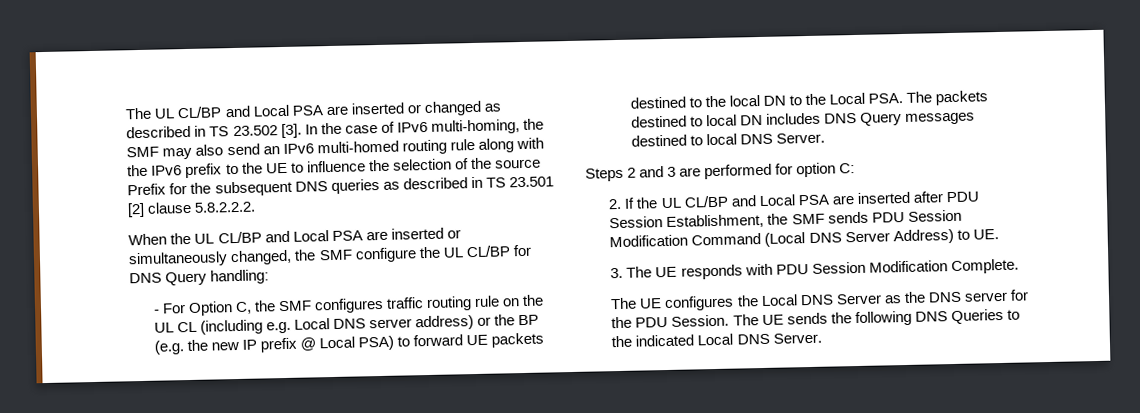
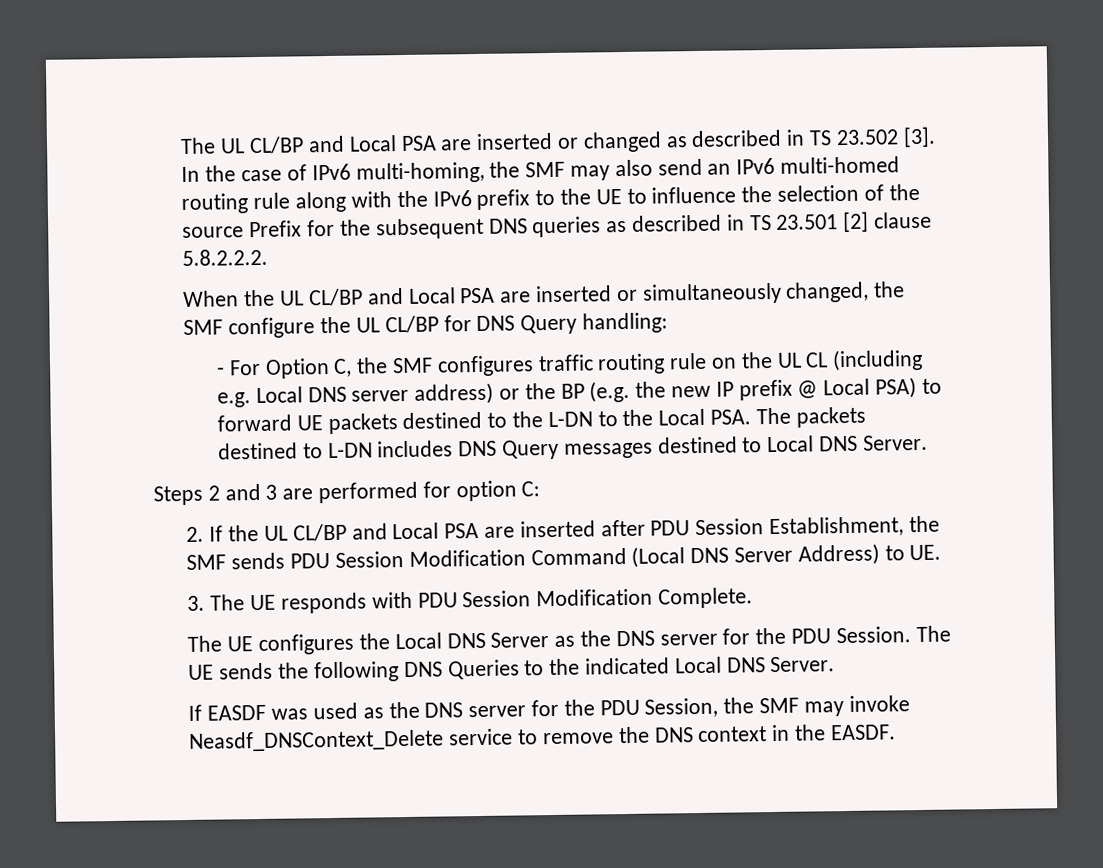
[728,95,786,107] local DN -> [547,411,593,428] L-DN
[705,114,763,127] local DN -> [327,442,373,459] L-DN
[705,133,737,146] local -> [767,435,815,453] Local
(822, 338) none -> [188,695,910,721] [189,724,896,752] // If EASDF was used as the DNS server for the PDU Session, the SMF may invoke Neasdf_DNSContext_Delete service to remove the DNS context in the EASDF.

